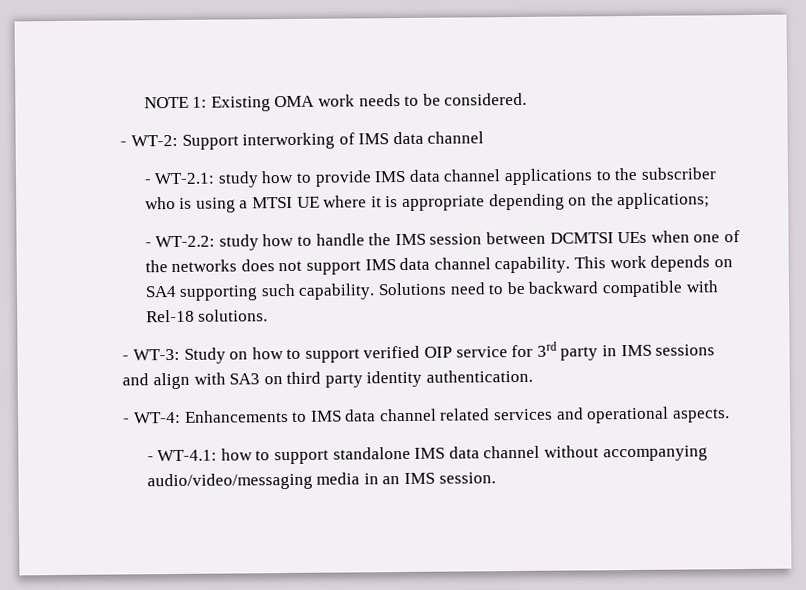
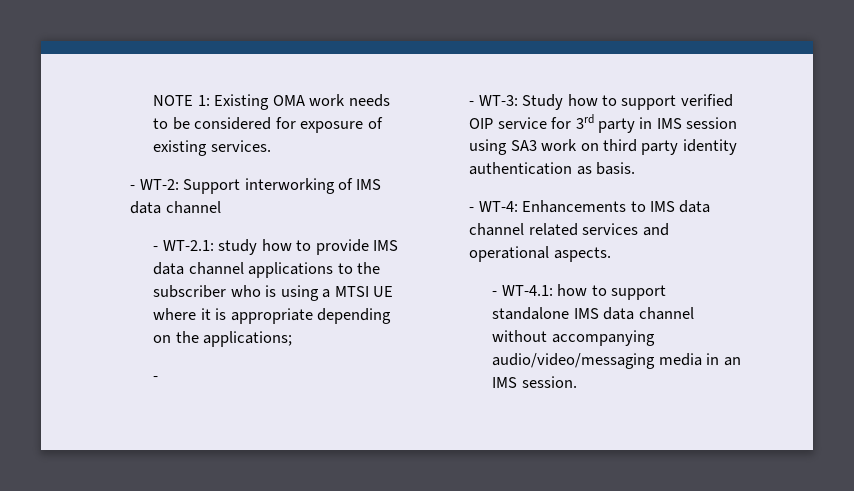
[444,92,528,106] considered. -> [194,117,383,133] [153,140,271,156] considered for exposure of existing services.
[155,230,740,251] [144,255,733,275] [144,280,718,301] [145,309,269,323] WT-2.2: study how to handle the IMS session between DCMTSI UEs when one of the networks does not support IMS data channel capability. This work depends on SA4 supporting such capability. Solutions need to be backward compatible with Rel-18 solutions. -> (159, 378) none
[229,351,249,360] on -> (564, 102) none
[655,344,716,356] [122,372,261,390] sessions and align with SA3 -> [686,117,738,129] [469,139,578,155] session using SA3 work
[426,369,534,383] authentication. -> [469,162,636,175] authentication as basis.

